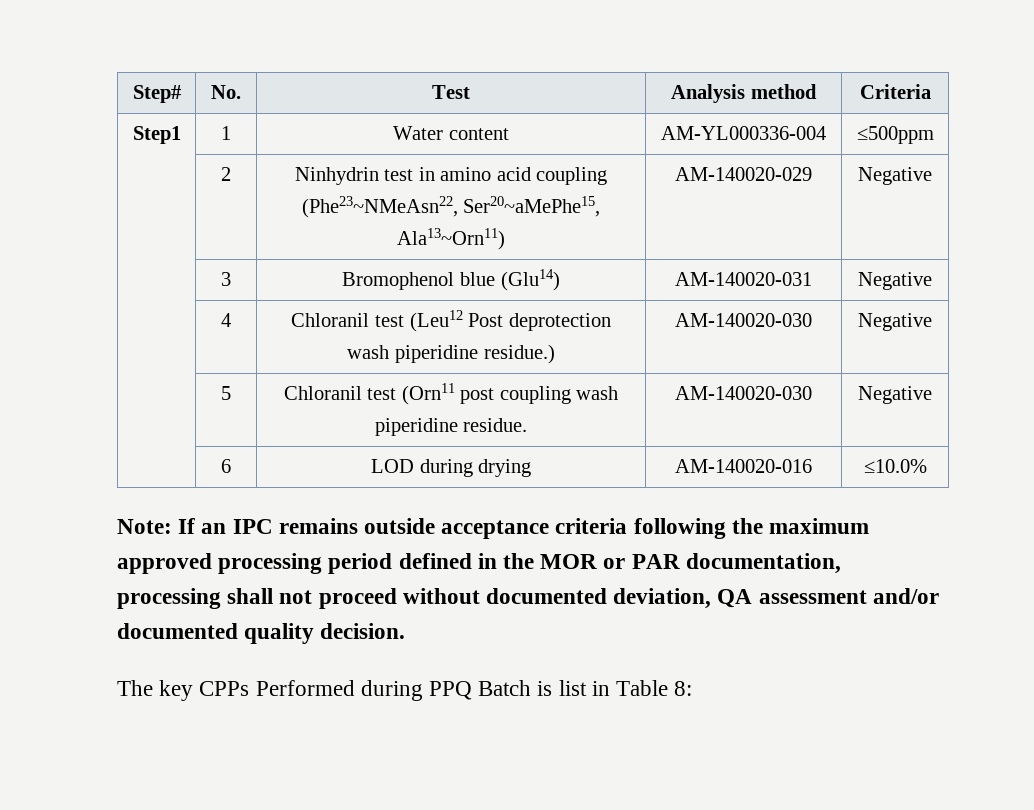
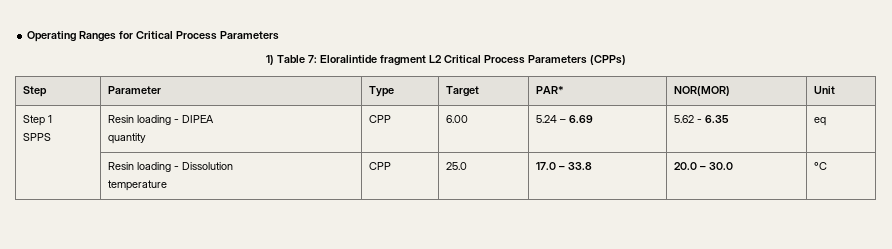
[132,85,181,103] [211,85,241,99] [431,85,470,99] [671,84,817,103] [859,84,931,99] [132,126,181,144] [221,126,231,140] [393,126,509,140] [661,126,826,140] [856,126,934,144] [221,167,231,181] [294,167,608,185] [301,196,601,218] [396,228,505,250] [675,167,812,181] [858,167,932,185] [221,272,231,286] [342,269,560,291] [675,272,812,286] [858,272,932,290] [221,313,231,327] [291,310,611,332] [347,344,555,364] [675,313,812,327] [858,313,932,331] [221,386,231,400] [283,383,619,405] [374,418,528,436] [675,386,812,400] [858,386,932,404] [221,459,231,473] [370,459,532,477] [675,459,812,473] [863,459,927,473] [117,518,870,539] [117,553,841,574] [117,588,939,609] [117,623,406,644] [117,680,693,701] Step# | No. | Test | Analysis method | Criteria // Step1 | 1 | Water content | AM-YL000336-004 | ≤500ppm // | 2 | Ninhydrin test in amino acid coupling (Phe23~NMeAsn22, Ser20~aMePhe15, Ala13~Orn11) | AM-140020-029 | Negative // | 3 | Bromophenol blue (Glu14) | AM-140020-031 | Negative // | 4 | Chloranil test (Leu12 Post deprotection wash piperidine residue.) | AM-140020-030 | Negative // | 5 | Chloranil test (Orn11 post coupling wash piperidine residue. | AM-140020-030 | Negative // | 6 | LOD during drying | AM-140020-016 | ≤10.0% // Note: If an IPC remains outside acceptance criteria following the maximum approved processing period defined in the MOR or PAR documentation, processing shall not proceed without documented deviation, QA assessment and/or documented quality decision. // The key CPPs Performed during PPQ Batch is list in Table 8: -> [27,31,280,42] [266,55,626,66] [23,86,48,97] [108,86,162,94] [369,86,395,97] [446,86,480,97] [536,86,565,94] [674,86,731,96] [814,86,836,94] [23,115,53,126] [23,133,52,141] [108,115,215,125] [108,133,147,144] [369,115,392,123] [446,115,469,123] [536,115,594,123] [674,115,730,123] [814,117,827,126] [108,162,234,172] [108,180,168,191] [369,162,392,170] [446,162,468,170] [536,162,593,170] [674,162,734,170] [814,162,828,170] Operating Ranges for Critical Process Parameters // 1) Table 7: Eloralintide fragment L2 Critical Process Parameters (CPPs) // Step | Parameter | Type | Target | PAR* | NOR(MOR) | Unit // Step 1 // SPPS | Resin loading - DIPEA // quantity | CPP | 6.00 | 5.24 – 6.69 | 5.62 - 6.35 | eq // | Resin loading - Dissolution // temperature | CPP | 25.0 | 17.0 – 33.8 | 20.0 – 30.0 | °C

